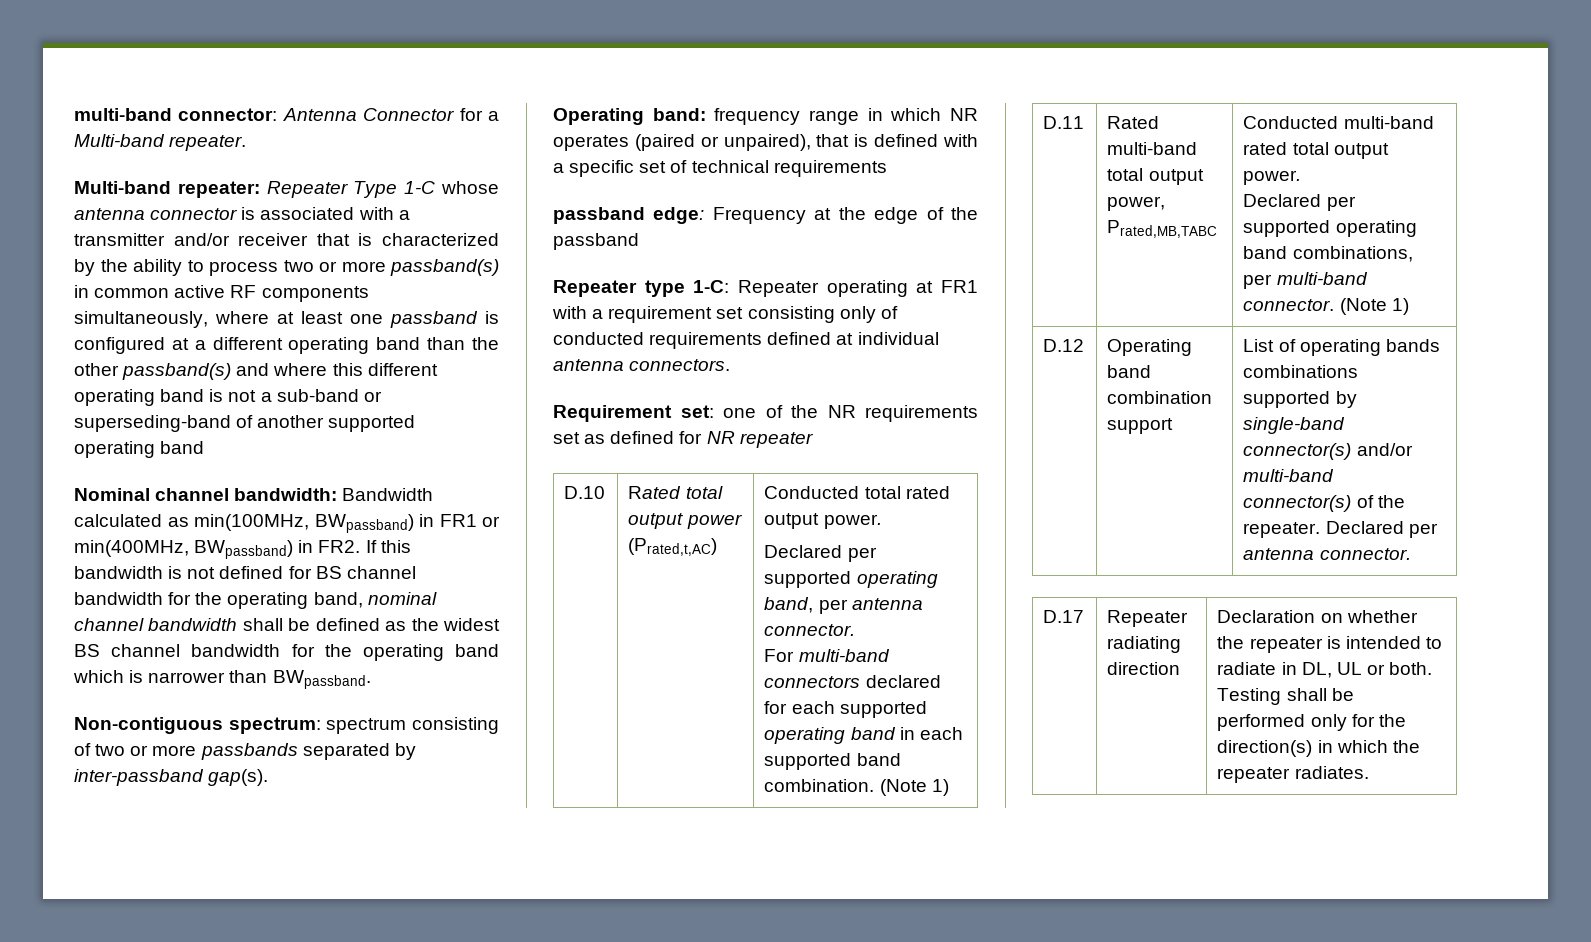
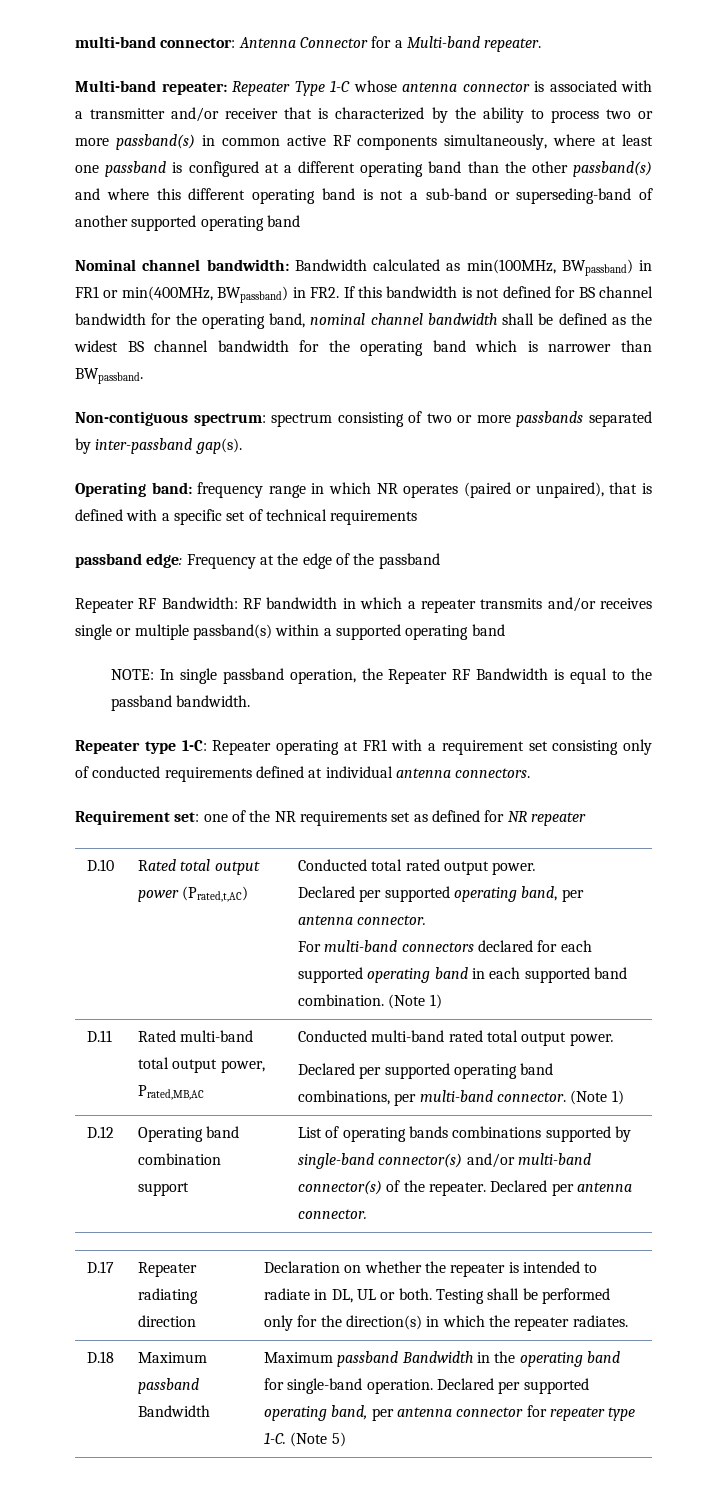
(639, 241) none -> [75,597,653,613] [75,624,505,640] [110,668,652,684] [110,695,251,711] // Repeater RF Bandwidth: RF bandwidth in which a repeater transmits and/or receives single or multiple passband(s) within a supported operating band // NOTE: In single passband operation, the Repeater RF Bandwidth is equal to the passband bandwidth.
[1107,220,1218,238] Prated,MB,TABC -> [137,1085,204,1100] Prated,MB,AC
(1369, 772) none -> [86,1351,114,1363] [137,1352,207,1363] [137,1378,199,1394] [137,1405,210,1417] [263,1351,620,1367] [263,1378,589,1394] [263,1405,636,1421] [263,1432,346,1447] // D.18 | Maximum passband Bandwidth | Maximum passband Bandwidth in the operating band for single-band operation. Declared per supported operating band, per antenna connector for repeater type 1-C. (Note 5)

